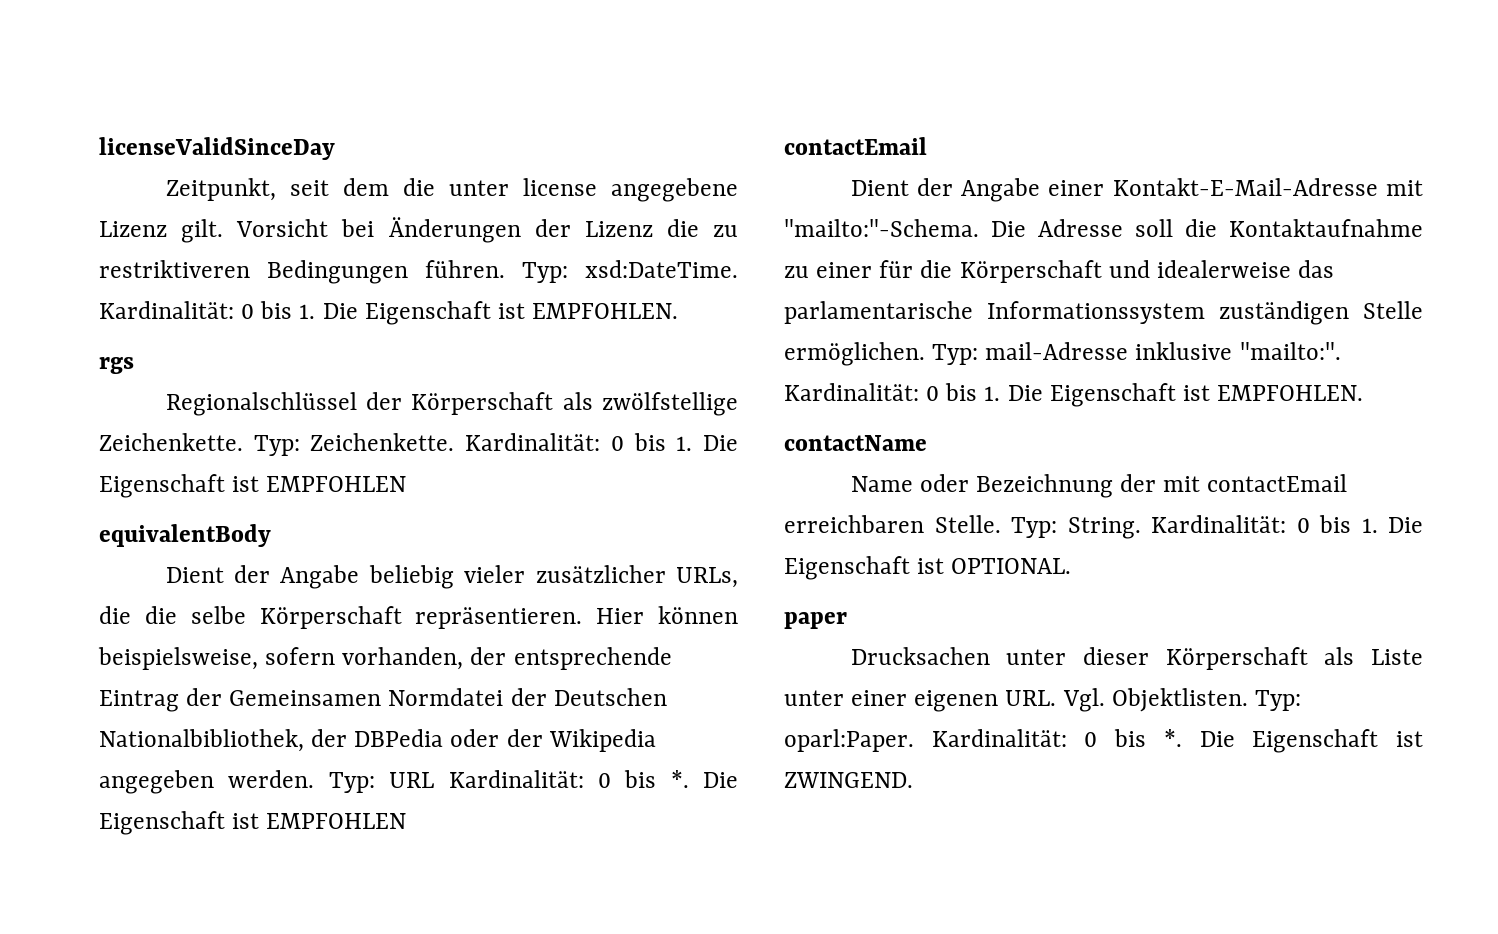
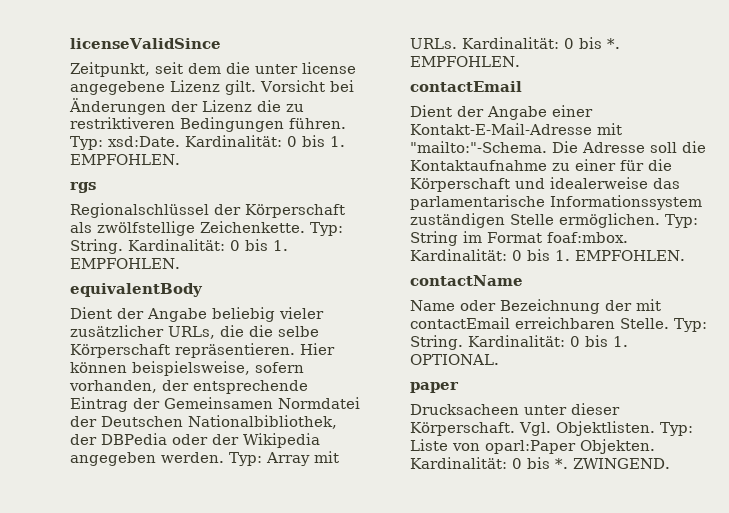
[99,137,335,160] licenseValidSinceDay -> [70,38,221,49] licenseValidSince
[585,260,738,278] [99,301,525,325] xsd:DateTime. Kardinalität: 0 bis 1. Die Eigenschaft ist -> [108,135,345,147] xsd:Date. Kardinalität: 0 bis 1.
[310,433,738,451] [99,474,407,498] Zeichenkette. Kardinalität: 0 bis 1. Die Eigenschaft ist EMPFOHLEN -> [70,239,288,254] [70,258,180,269] String. Kardinalität: 0 bis 1. EMPFOHLEN.
[389,770,738,788] [99,811,407,835] URL Kardinalität: 0 bis *. Die Eigenschaft ist EMPFOHLEN -> [266,451,339,466] [410,37,620,49] [410,56,520,67] Array mit URLs. Kardinalität: 0 bis *. EMPFOHLEN.
[985,342,1341,360] [784,383,1210,407] mail-Adresse inklusive "mailto:". Kardinalität: 0 bis 1. Die Eigenschaft ist -> [410,231,628,246] [410,249,570,261] String im Format foaf:mbox. Kardinalität: 0 bis 1.
[1388,517,1423,533] [784,556,945,580] Die Eigenschaft ist -> (628, 341) none
[850,647,990,665] Drucksachen -> [410,404,519,415] Drucksacheen
[1165,647,1423,670] [784,688,1301,712] [784,729,1423,753] Körperschaft als Liste unter einer eigenen URL. Vgl. Objektlisten. Typ: oparl:Paper. Kardinalität: 0 bis *. Die Eigenschaft ist -> [410,421,693,436] [410,439,655,454] [410,457,568,469] Körperschaft. Vgl. Objektlisten. Typ: Liste von oparl:Paper Objekten. Kardinalität: 0 bis *.

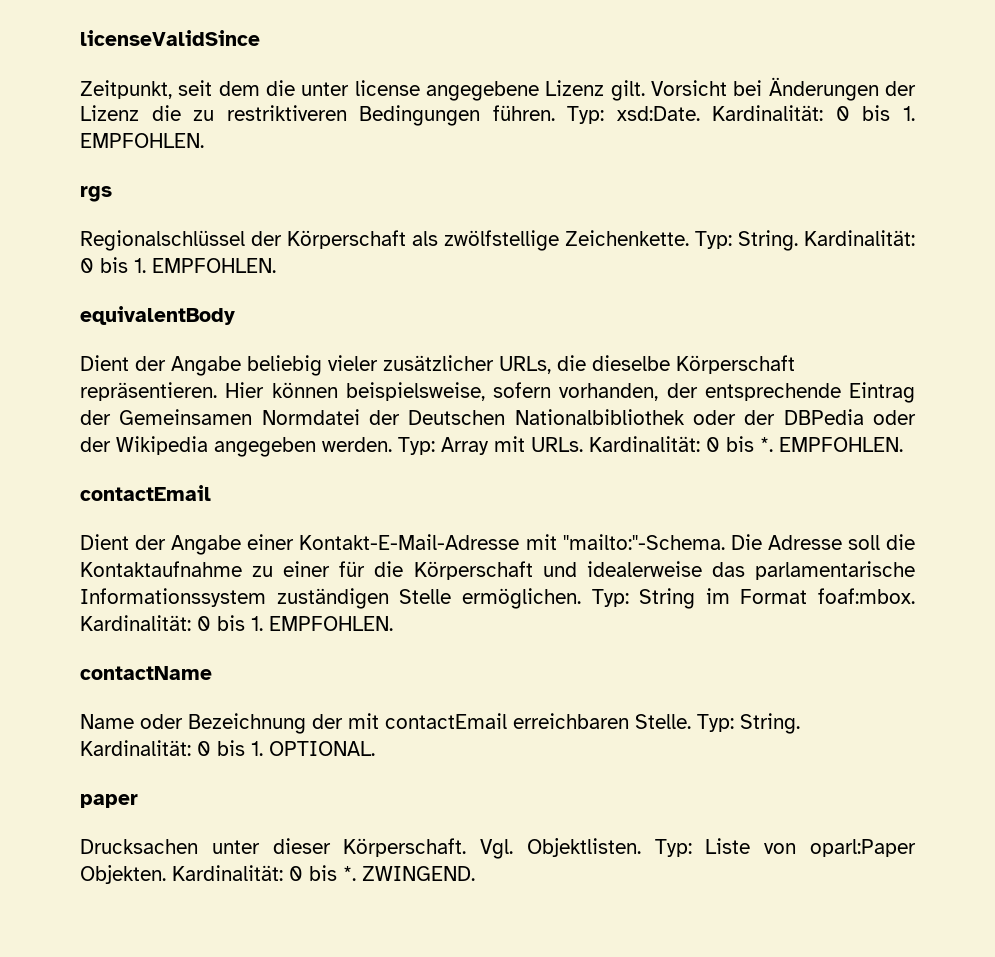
[249,325,319,337] die selbe -> [592,355,670,371] dieselbe
[188,415,337,429] Nationalbibliothek, -> [514,409,736,425] Nationalbibliothek oder
[410,404,519,415] Drucksacheen -> [80,839,198,854] Drucksachen

